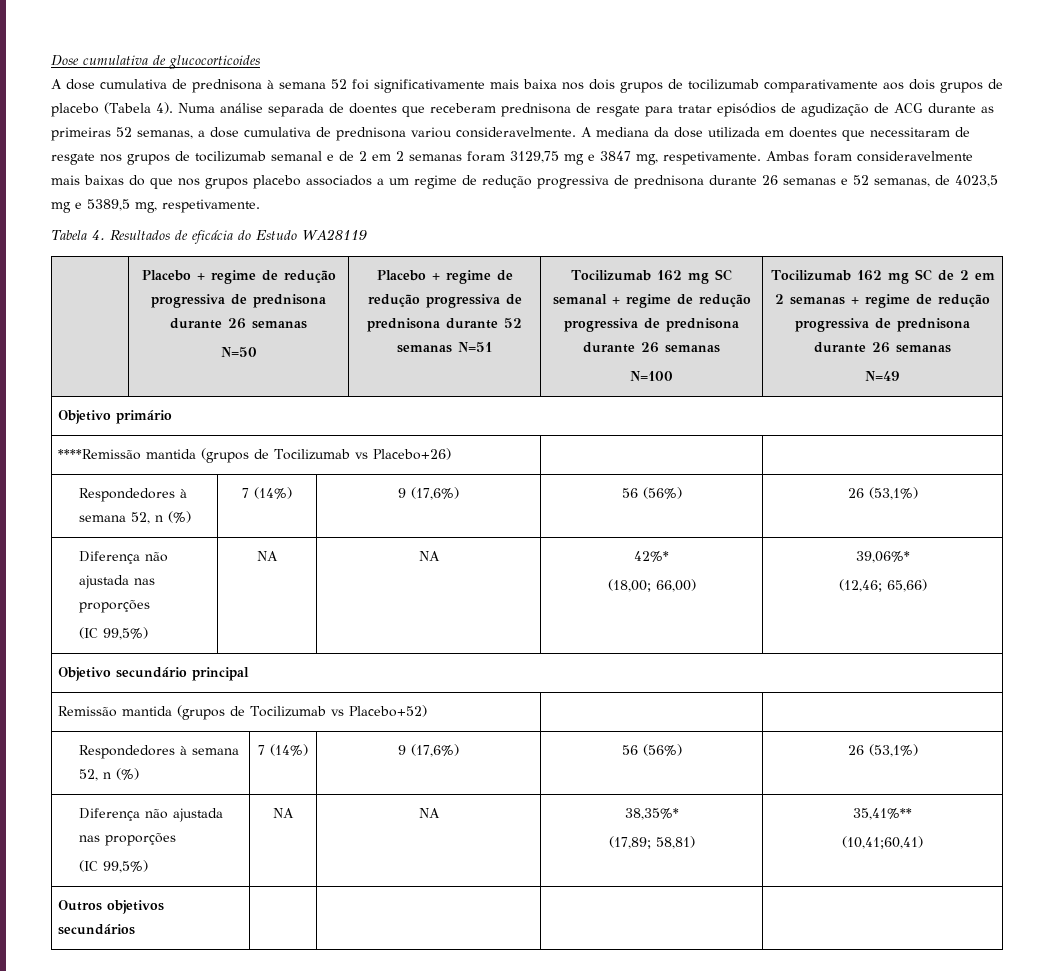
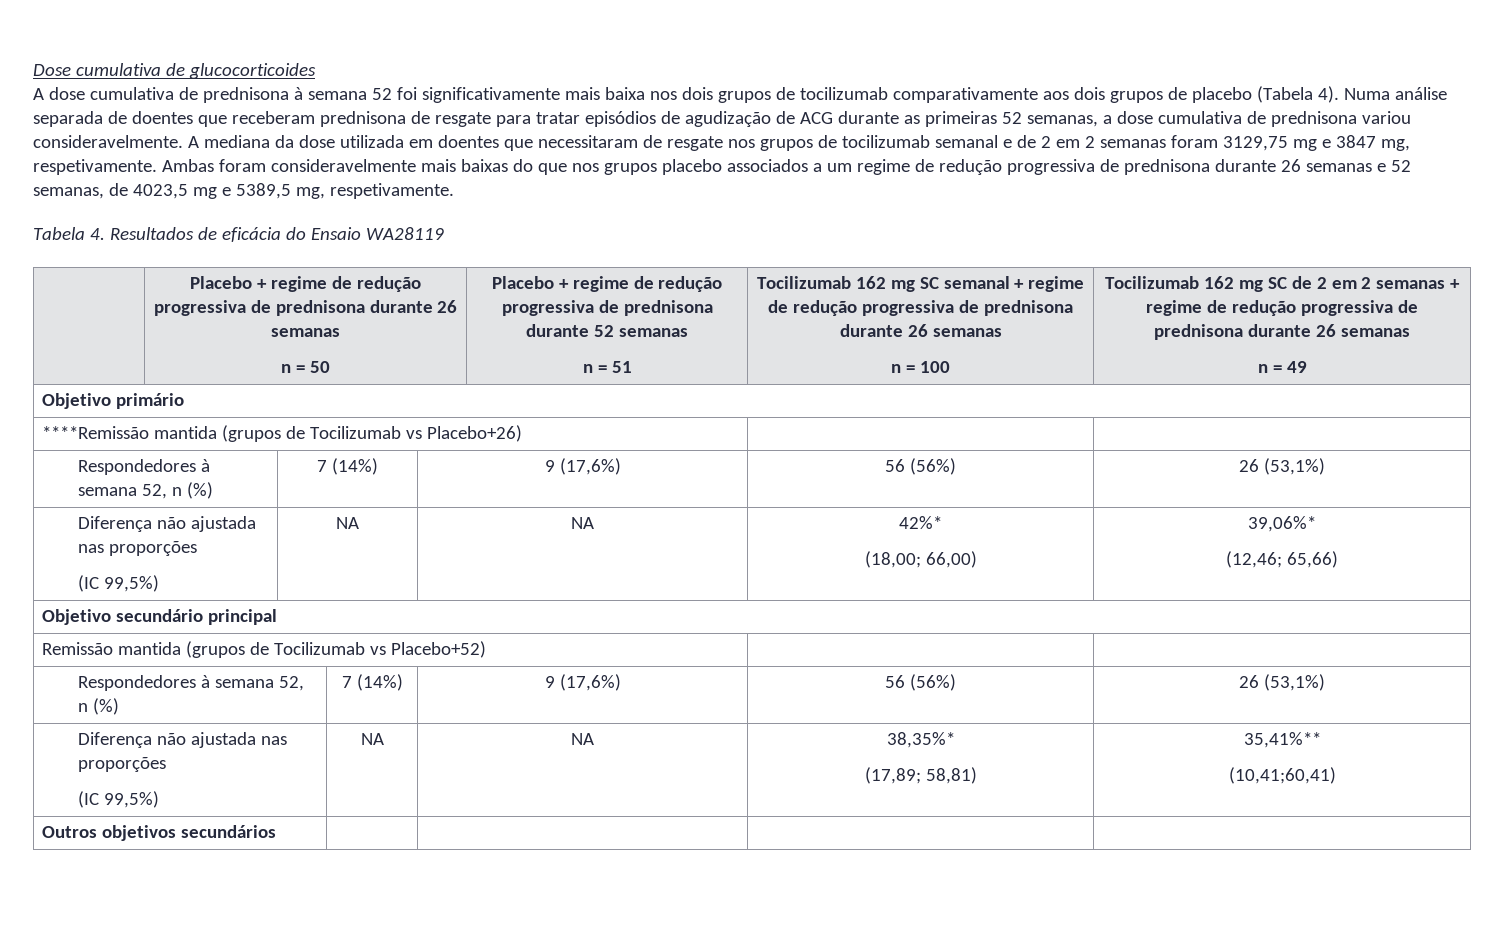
[255,230,297,240] Estudo -> [310,227,361,240] Ensaio
[220,347,257,357] N=50 -> [281,361,330,373] n = 50
[458,342,492,352] N=51 -> [582,361,632,373] // n = 51
[630,371,673,381] N=100 -> [891,361,950,373] n = 100
[865,371,900,381] N=49 -> [1257,361,1307,373] n = 49

